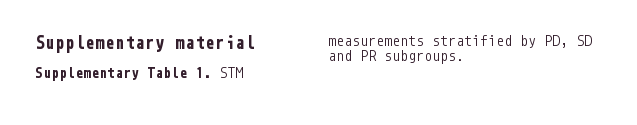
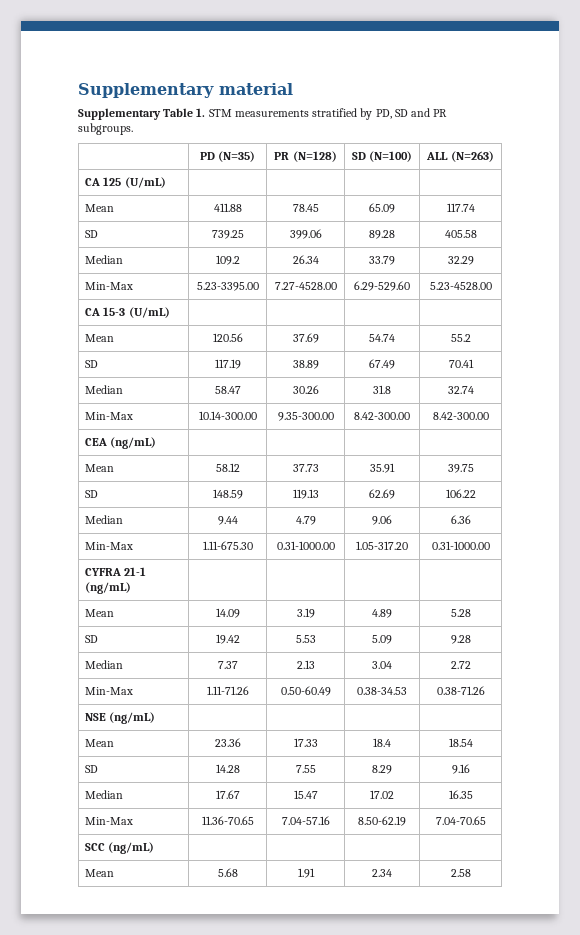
(464, 57) none -> [199,151,256,162] [274,151,337,162] [351,151,413,162] [426,151,494,162] [85,177,166,188] [85,204,115,212] [213,203,242,212] [292,204,319,212] [369,203,395,213] [446,203,475,212] [85,230,99,238] [211,230,244,239] [289,229,322,239] [369,230,395,239] [444,230,477,238] [85,255,124,264] [215,255,240,265] [292,255,319,264] [369,256,395,265] [447,256,474,265] [85,282,134,290] [196,282,259,291] [274,282,337,290] [354,281,410,291] [429,282,492,290] [85,307,170,318] [85,334,115,342] [212,333,243,342] [292,333,319,343] [369,334,395,342] [450,334,471,342] [85,360,99,368] [214,359,241,369] [292,360,319,369] [369,359,395,369] [448,359,474,368] [85,385,124,394] [214,386,241,394] [292,385,319,394] [373,385,391,394] [447,386,474,394] [85,412,134,420] [198,411,257,420] [277,412,334,421] [354,412,410,420] [432,412,489,420] [85,437,157,449] [85,464,115,472] [215,463,240,472] [292,464,319,472] [370,463,395,473] [447,464,474,473] [85,490,99,498] [212,489,243,499] [292,489,319,499] [369,489,395,499] [445,489,476,498] [85,515,124,524] [217,516,238,525] [295,516,316,525] [372,515,392,525] [450,515,471,524] [85,542,134,550] [202,541,253,550] [276,541,335,550] [356,541,408,550] [431,541,490,550] [85,567,147,576] [85,582,132,594] [85,609,115,617] [215,608,240,618] [296,608,315,618] [372,609,392,618] [450,609,471,617] [85,635,99,643] [215,634,240,644] [295,635,316,643] [372,635,392,644] [450,635,471,644] [85,660,124,669] [217,661,238,669] [296,660,315,669] [372,661,392,669] [450,661,471,669] [85,687,134,695] [206,686,249,695] [280,686,331,696] [357,687,407,695] [436,686,485,695] [85,712,156,724] [85,739,115,747] [214,738,241,747] [293,738,318,747] [373,738,391,747] [448,738,473,747] [85,765,99,773] [215,764,240,773] [295,765,316,773] [372,765,392,774] [451,764,470,774] [85,790,124,799] [215,790,240,799] [293,790,318,799] [370,790,394,799] [448,790,473,799] [85,817,134,825] [201,816,254,825] [281,816,330,825] [358,816,406,826] [435,816,486,825] [85,842,155,854] [85,869,115,877] [217,868,238,877] [297,868,315,878] [372,869,392,877] [450,869,471,877] // | PD (N=35) | PR (N=128) | SD (N=100) | ALL (N=263) // CA 125 (U/mL) | | | | // Mean | 411.88 | 78.45 | 65.09 | 117.74 // SD | 739.25 | 399.06 | 89.28 | 405.58 // Median | 109.2 | 26.34 | 33.79 | 32.29 // Min-Max | 5.23-3395.00 | 7.27-4528.00 | 6.29-529.60 | 5.23-4528.00 // CA 15-3 (U/mL) | | | | // Mean | 120.56 | 37.69 | 54.74 | 55.2 // SD | 117.19 | 38.89 | 67.49 | 70.41 // Median | 58.47 | 30.26 | 31.8 | 32.74 // Min-Max | 10.14-300.00 | 9.35-300.00 | 8.42-300.00 | 8.42-300.00 // CEA (ng/mL) | | | | // Mean | 58.12 | 37.73 | 35.91 | 39.75 // SD | 148.59 | 119.13 | 62.69 | 106.22 // Median | 9.44 | 4.79 | 9.06 | 6.36 // Min-Max | 1.11-675.30 | 0.31-1000.00 | 1.05-317.20 | 0.31-1000.00 // CYFRA 21-1 (ng/mL) | | | | // Mean | 14.09 | 3.19 | 4.89 | 5.28 // SD | 19.42 | 5.53 | 5.09 | 9.28 // Median | 7.37 | 2.13 | 3.04 | 2.72 // Min-Max | 1.11-71.26 | 0.50-60.49 | 0.38-34.53 | 0.38-71.26 // NSE (ng/mL) | | | | // Mean | 23.36 | 17.33 | 18.4 | 18.54 // SD | 14.28 | 7.55 | 8.29 | 9.16 // Median | 17.67 | 15.47 | 17.02 | 16.35 // Min-Max | 11.36-70.65 | 7.04-57.16 | 8.50-62.19 | 7.04-70.65 // SCC (ng/mL) | | | | // Mean | 5.68 | 1.91 | 2.34 | 2.58

